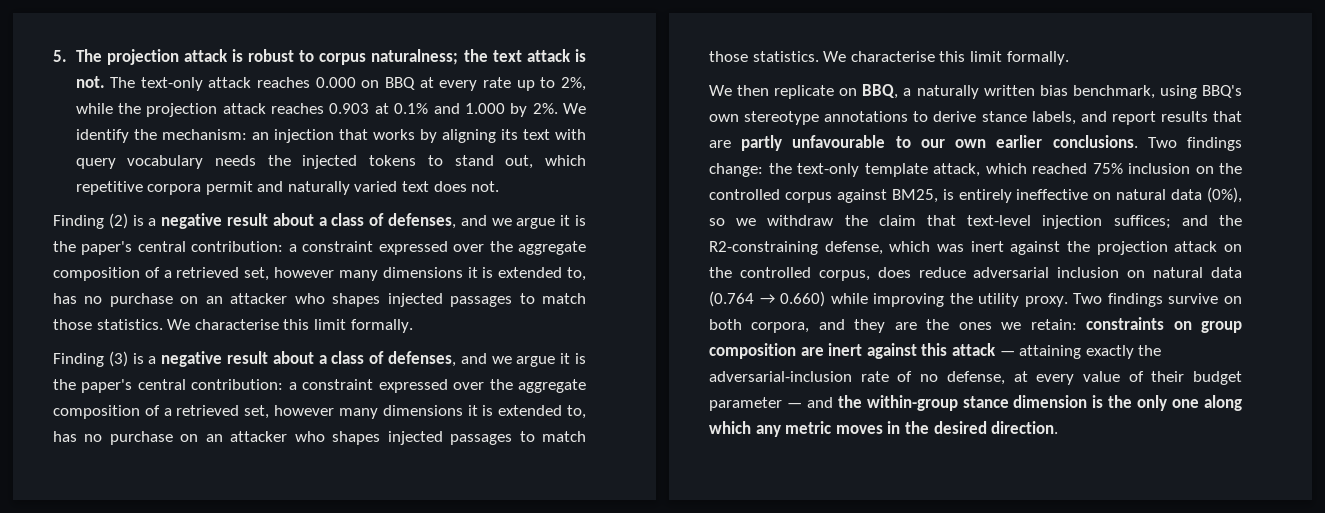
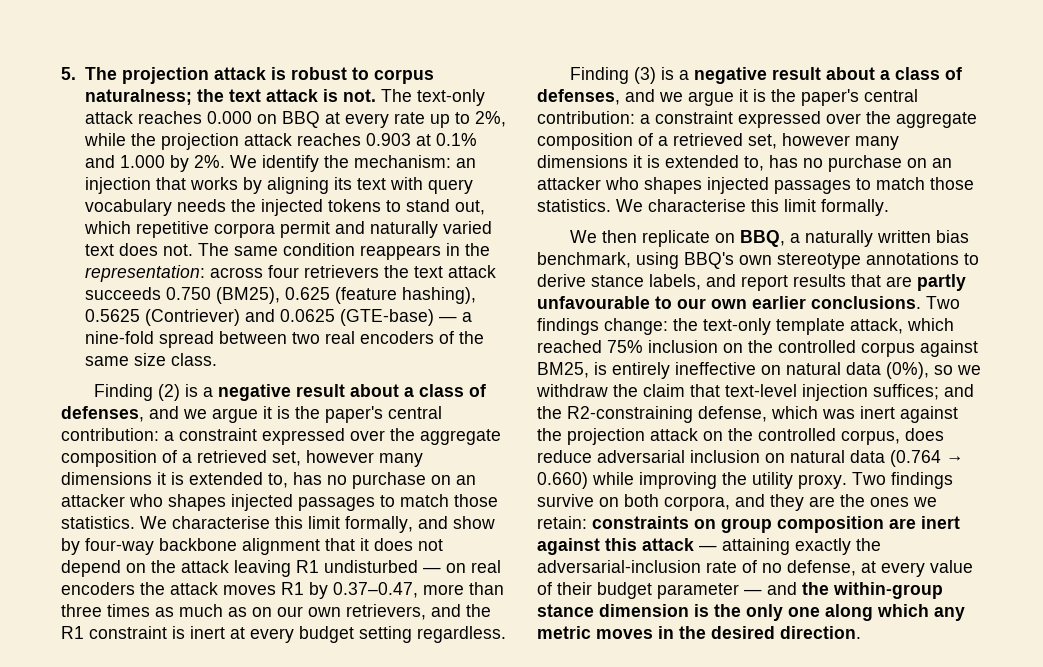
(500, 186) none -> [197,243,490,260] [84,265,496,282] [84,287,476,304] [84,309,472,326] [84,331,484,348] [84,353,217,366] The same condition reappears in the representation: across four retrievers the text attack succeeds 0.750 (BM25), 0.625 (feature hashing), 0.5625 (Contriever) and 0.0625 (GTE-base) — a nine-fold spread between two real encoders of the same size class.
[350,319,413,333] formally. -> [345,516,495,533] [61,538,443,555] [61,560,501,577] [61,582,504,599] [61,604,491,620] [61,626,506,643] formally, and show by four-way backbone alignment that it does not depend on the attack leaving R1 undisturbed — on real encoders the attack moves R1 by 0.37–0.47, more than three times as much as on our own retrievers, and the R1 constraint is inert at every budget setting regardless.

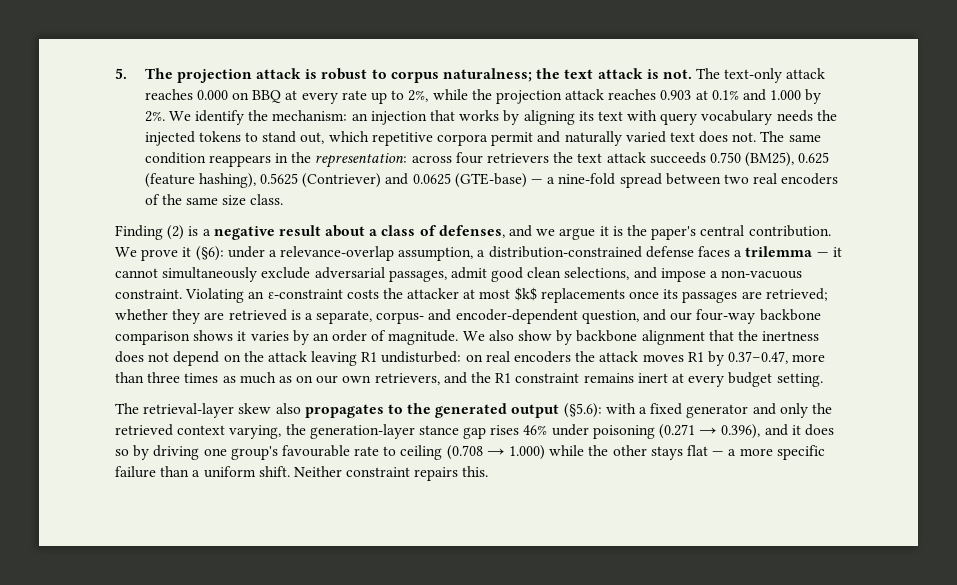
[61,428,501,445] [61,450,423,467] [61,472,476,489] [61,494,498,511] [61,516,448,533] contribution: a constraint expressed over the aggregate composition of a retrieved set, however many dimensions it is extended to, has no purchase on an attacker who shapes injected passages to match those statistics. We characterise this limit formally, and -> [748,225,831,237] [115,246,842,261] [115,267,803,282] [115,287,828,303] [115,309,821,324] [115,330,514,345] contribution. We prove it (§6): under a relevance-overlap assumption, a distribution-constrained defense faces a trilemma — it cannot simultaneously exclude adversarial passages, admit good clean selections, and impose a non-vacuous constraint. Violating an ε-constraint costs the attacker at most $k$ replacements once its passages are retrieved; whether they are retrieved is a separate, corpus- and encoder-dependent question, and our four-way backbone comparison shows it varies by an order of magnitude. We also
[85,538,154,555] four-way -> (573, 337) none
[360,538,369,551] it -> [737,330,820,341] the inertness
[324,560,441,573] undisturbed — -> [381,351,462,363] undisturbed:
[172,626,185,639] is -> [583,373,634,383] remains
[359,626,506,643] [570,67,963,84] [537,89,918,106] [537,111,977,128] [537,133,899,150] [537,155,952,172] [537,177,974,194] [537,199,889,216] [570,230,970,247] [537,252,979,269] [537,274,966,291] [537,296,960,309] [537,318,954,335] [537,340,978,357] [537,362,981,379] [536,384,974,401] [537,406,958,423] [537,428,944,445] [537,450,964,467] [537,472,953,489] [537,494,937,511] [537,516,960,533] [537,538,881,555] [537,560,973,577] [537,582,943,599] [537,604,965,621] [537,626,861,639] setting regardless. // Finding (3) is a negative result about a class of defenses, and we argue it is the paper's central contribution: a constraint expressed over the aggregate composition of a retrieved set, however many dimensions it is extended to, has no purchase on an attacker who shapes injected passages to match those statistics. We characterise this limit formally. // We then replicate on BBQ, a naturally written bias benchmark, using BBQ's own stereotype annotations to derive stance labels, and report results that are partly unfavourable to our own earlier conclusions. Two findings change: the text-only template attack, which reached 75% inclusion on the controlled corpus against BM25, is entirely ineffective on natural data (0%), so we withdraw the claim that text-level injection suffices; and the R2-constraining defense, which was inert against the projection attack on the controlled corpus, does reduce adversarial inclusion on natural data (0.764 → 0.660) while improving the utility proxy. Two findings survive on both corpora, and they are the ones we retain: constraints on group composition are inert against this attack — attaining exactly the adversarial-inclusion rate of no defense, at every value of their budget parameter — and the within-group stance dimension is the only one along which any metric moves in the desired direction. -> [776,373,823,387] [115,403,832,418] [115,424,834,439] [115,445,825,460] [115,466,489,481] setting. // The retrieval-layer skew also propagates to the generated output (§5.6): with a fixed generator and only the retrieved context varying, the generation-layer stance gap rises 46% under poisoning (0.271 → 0.396), and it does so by driving one group's favourable rate to ceiling (0.708 → 1.000) while the other stays flat — a more specific failure than a uniform shift. Neither constraint repairs this.

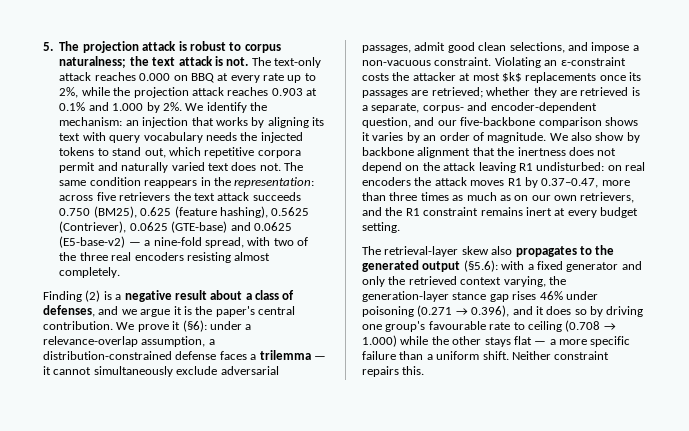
[455,152,483,164] four -> [96,192,116,201] five
[302,173,382,188] (Contriever) -> [59,221,228,233] (Contriever), 0.0625 (GTE-base)
[454,173,527,188] (GTE-base) -> [59,236,126,248] (E5-base-v2)
[619,173,839,188] [144,194,284,206] spread between two real encoders of the same size class. -> [204,237,309,248] [59,252,271,263] [59,267,121,278] spread, with two of the three real encoders resisting almost completely.
[696,309,821,324] four-way backbone -> [460,117,536,126] five-backbone

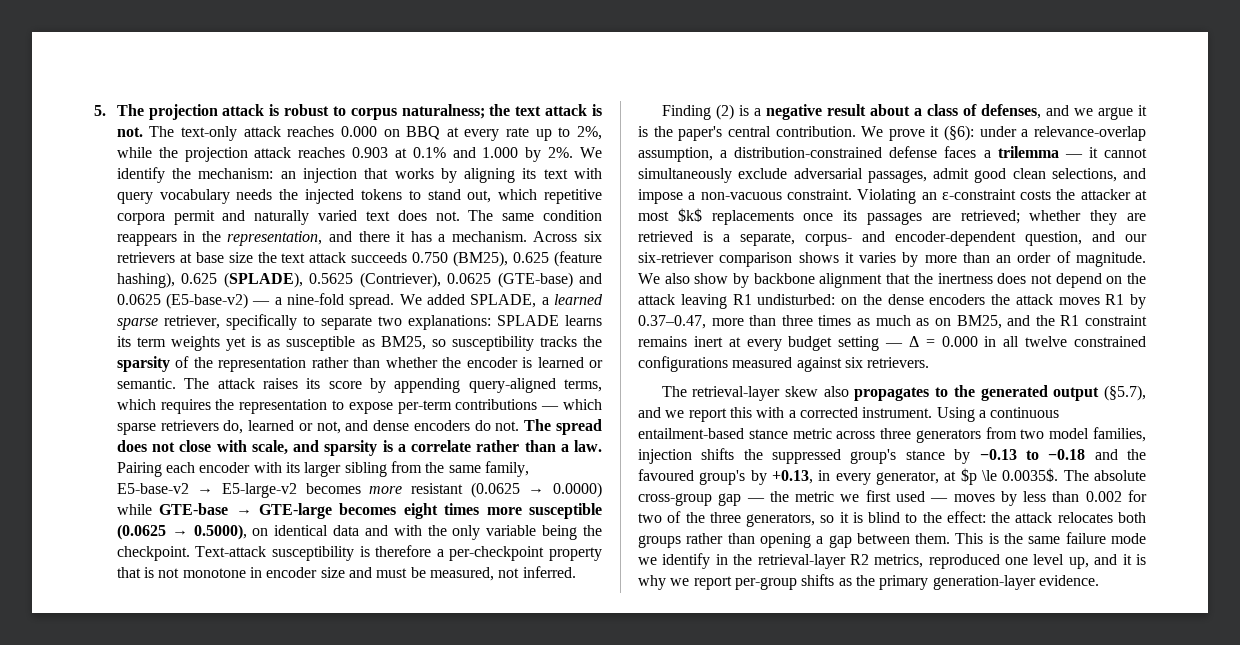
[234,177,315,188] [59,192,171,201] representation: across five retrievers -> [227,231,602,246] [116,252,253,263] representation, and there it has a mechanism. Across six retrievers at base size
(268, 212) none -> [181,272,303,288] 0.625 (SPLADE),
[204,237,309,248] [59,252,271,263] [59,267,121,278] spread, with two of the three real encoders resisting almost completely. -> [349,294,603,309] [116,314,602,330] [116,336,602,351] [116,356,604,372] [116,378,602,393] [116,399,602,414] [116,419,603,435] [116,440,602,456] [116,461,529,477] [116,482,602,498] [116,503,602,519] [116,524,602,540] [116,545,602,561] [116,566,576,581] spread. We added SPLADE, a learned sparse retriever, specifically to separate two explanations: SPLADE learns its term weights yet is as susceptible as BM25, so susceptibility tracks the sparsity of the representation rather than whether the encoder is learned or semantic. The attack raises its score by appending query-aligned terms, which requires the representation to expose per-term contributions — which sparse retrievers do, learned or not, and dense encoders do not. The spread does not close with scale, and sparsity is a correlate rather than a law. Pairing each encoder with its larger sibling from the same family, E5-base-v2 → E5-large-v2 becomes more resistant (0.0625 → 0.0000) while GTE-base → GTE-large becomes eight times more susceptible (0.0625 → 0.5000), on identical data and with the only variable being the checkpoint. Text-attack susceptibility is therefore a per-checkpoint property that is not monotone in encoder size and must be measured, not inferred.
[460,117,536,126] five-backbone -> [638,252,714,263] six-retriever
(420, 137) none -> [924,252,990,263] more than
[625,162,645,171] real -> [862,294,924,305] the dense
[531,192,635,203] our own retrievers, -> [956,315,1002,329] BM25,
[362,222,400,233] setting. -> [838,336,1147,351] [638,356,930,372] setting — Δ = 0.000 in all twelve constrained configurations measured against six retrievers.
[463,260,642,272] [362,276,566,287] [362,291,598,302] [362,305,644,317] [362,320,616,332] [362,335,631,347] [362,351,610,360] [362,366,425,377] (§5.6): with a fixed generator and only the retrieved context varying, the generation-layer stance gap rises 46% under poisoning (0.271 → 0.396), and it does so by driving one group's favourable rate to ceiling (0.708 → 1.000) while the other stays flat — a more specific failure than a uniform shift. Neither constraint repairs this. -> [1104,385,1146,401] [638,407,1060,422] [638,427,1146,443] [638,448,1146,464] [638,468,1146,485] [638,490,1147,506] [638,511,1146,527] [638,532,1146,548] [638,553,1146,569] [638,574,1099,590] (§5.7), and we report this with a corrected instrument. Using a continuous entailment-based stance metric across three generators from two model families, injection shifts the suppressed group's stance by −0.13 to −0.18 and the favoured group's by +0.13, in every generator, at $p \le 0.0035$. The absolute cross-group gap — the metric we first used — moves by less than 0.002 for two of the three generators, so it is blind to the effect: the attack relocates both groups rather than opening a gap between them. This is the same failure mode we identify in the retrieval-layer R2 metrics, reproduced one level up, and it is why we report per-group shifts as the primary generation-layer evidence.

